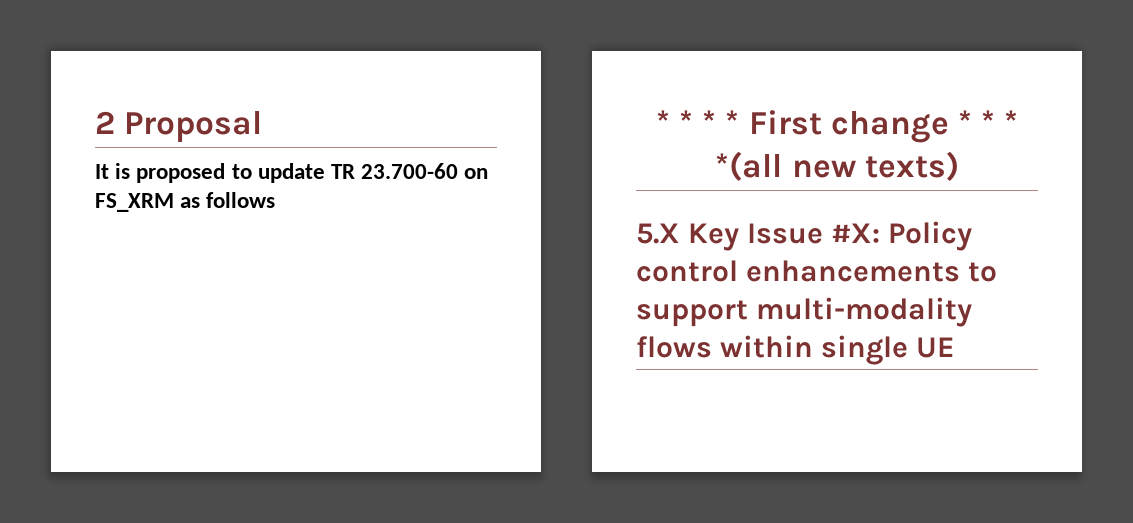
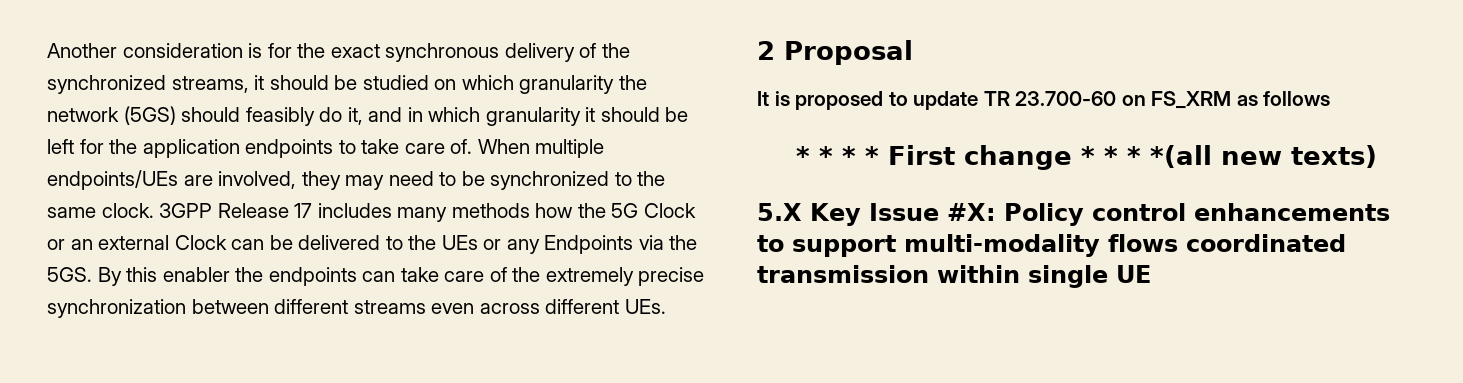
(95, 122) none -> [47,43,630,62] [47,75,647,94] [47,106,689,126] [47,139,605,158] [47,170,666,190] [47,203,696,222] [47,235,698,254] [47,267,705,286] [47,299,666,318] Another consideration is for the exact synchronous delivery of the synchronized streams, it should be studied on which granularity the network (5GS) should feasibly do it, and in which granularity it should be left for the application endpoints to take care of. When multiple endpoints/UEs are involved, they may need to be synchronized to the same clock. 3GPP Release 17 includes many methods how the 5G Clock or an external Clock can be delivered to the UEs or any Endpoints via the 5GS. By this enabler the endpoints can take care of the extremely precise synchronization between different streams even across different UEs. //
(712, 347) none -> [1186,234,1346,252] [757,265,929,283] coordinated transmission

